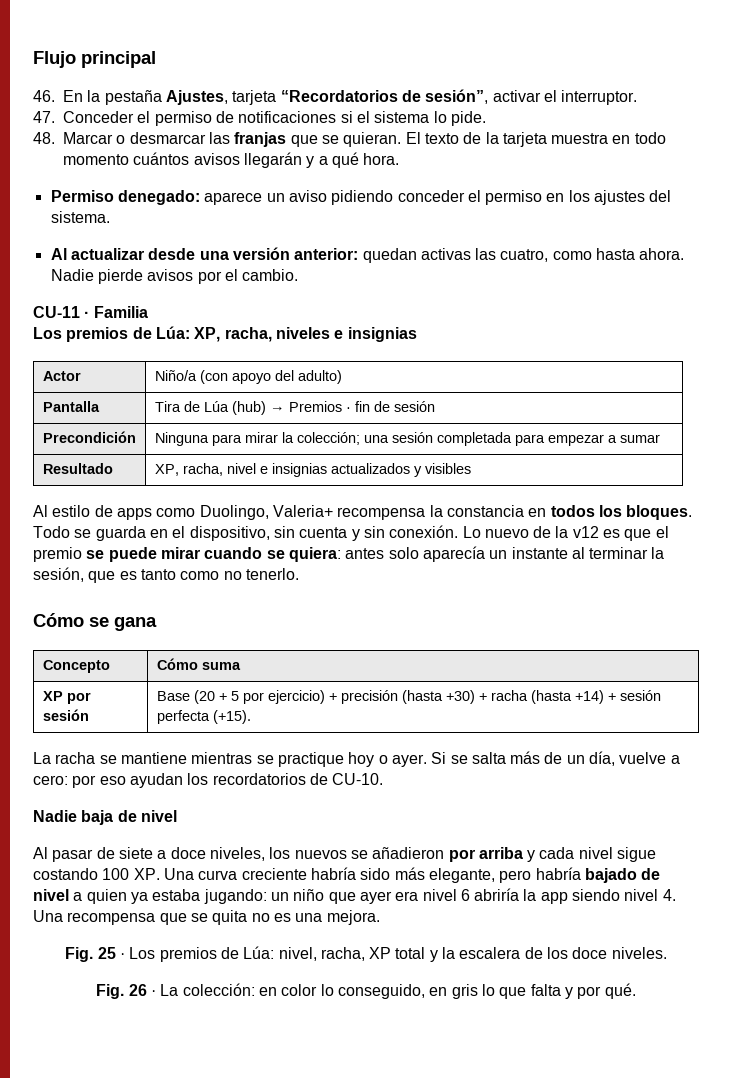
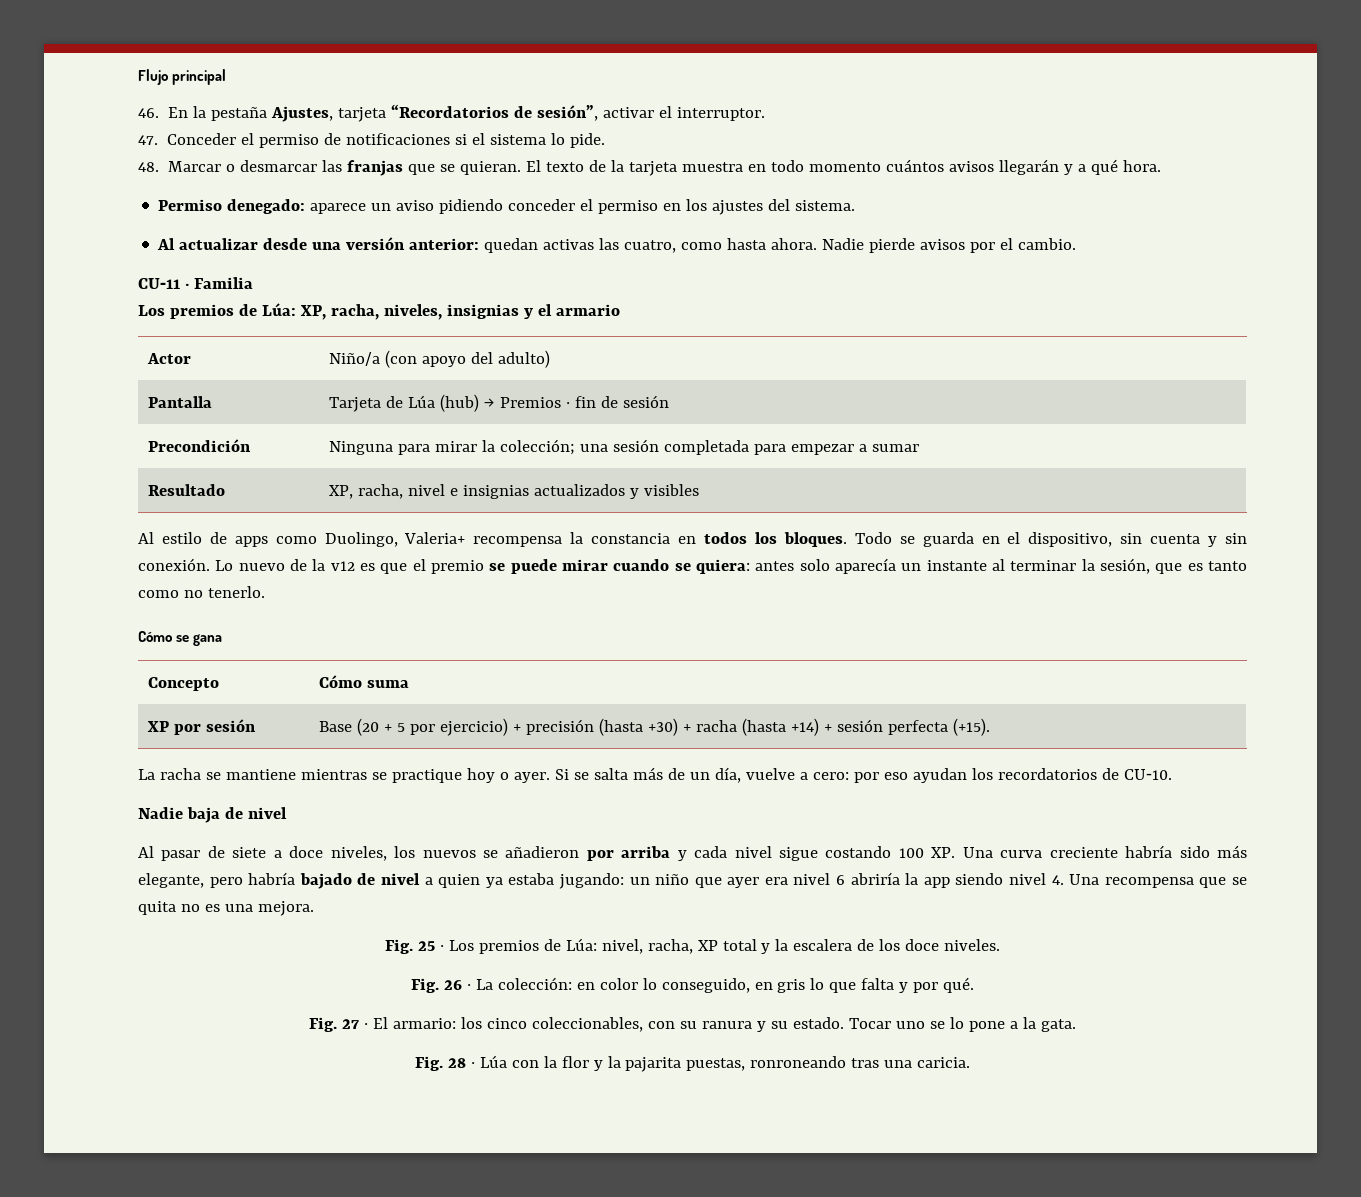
[275,327,417,342] niveles e insignias -> [383,304,620,320] niveles, insignias y el armario
[154,401,181,412] Tira -> [328,397,381,412] Tarjeta
(636, 991) none -> [309,1017,1076,1032] [414,1055,971,1072] // Fig. 27 · El armario: los cinco coleccionables, con su ranura y su estado. Tocar uno se lo pone a la gata. // Fig. 28 · Lúa con la flor y la pajarita puestas, ronroneando tras una caricia.

